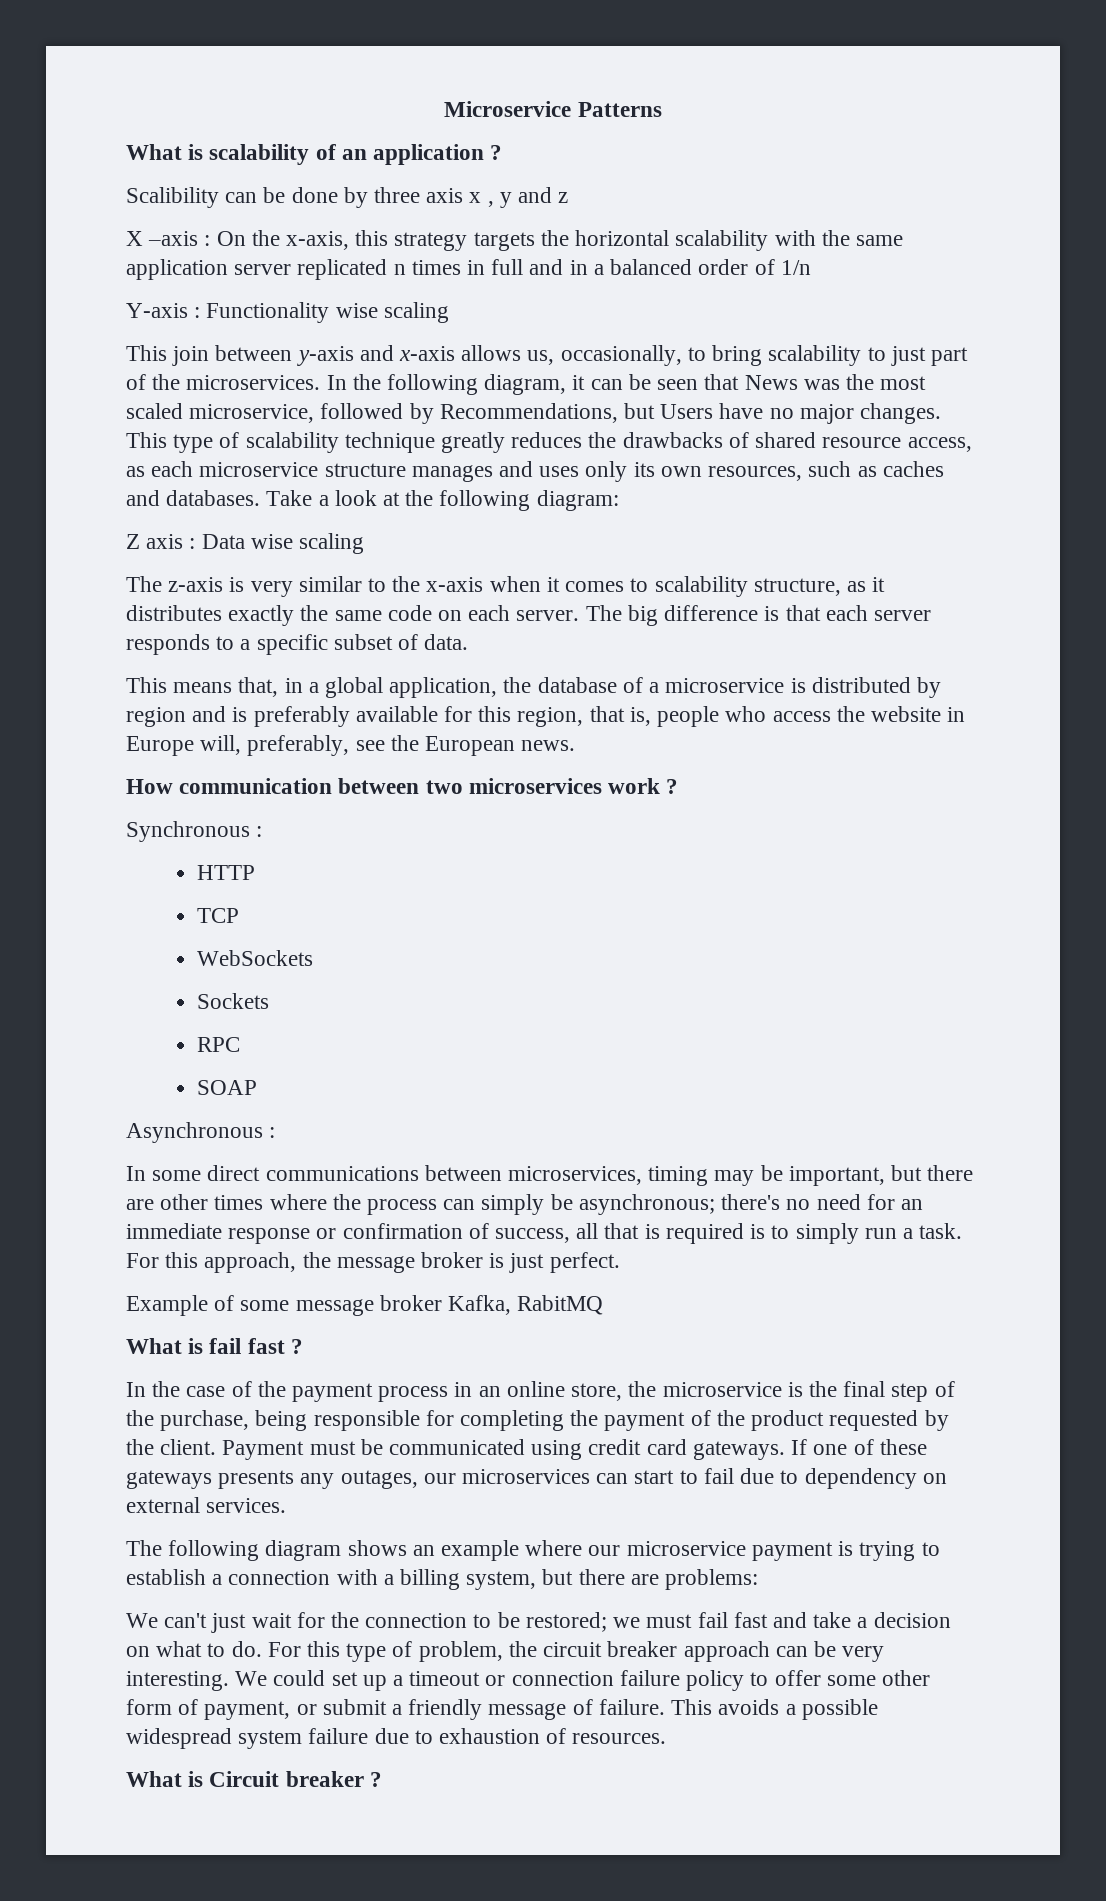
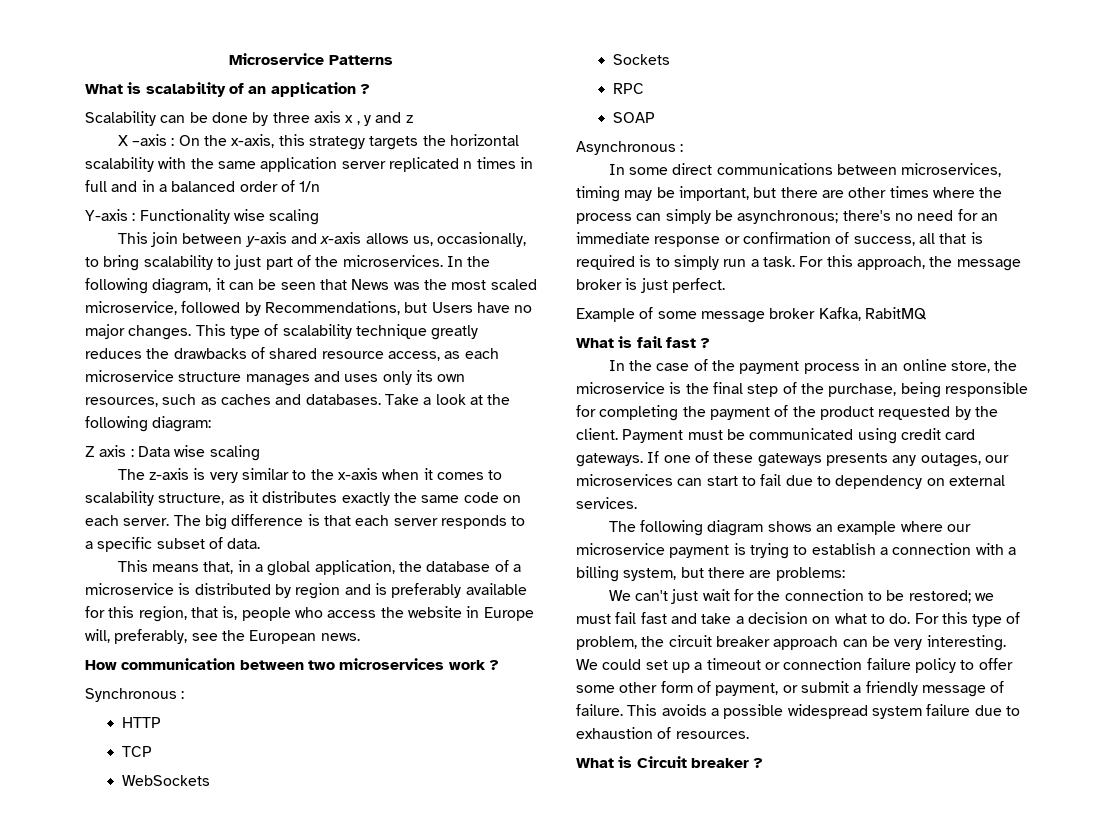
[126,187,219,208] Scalibility -> [85,111,156,126] Scalability

